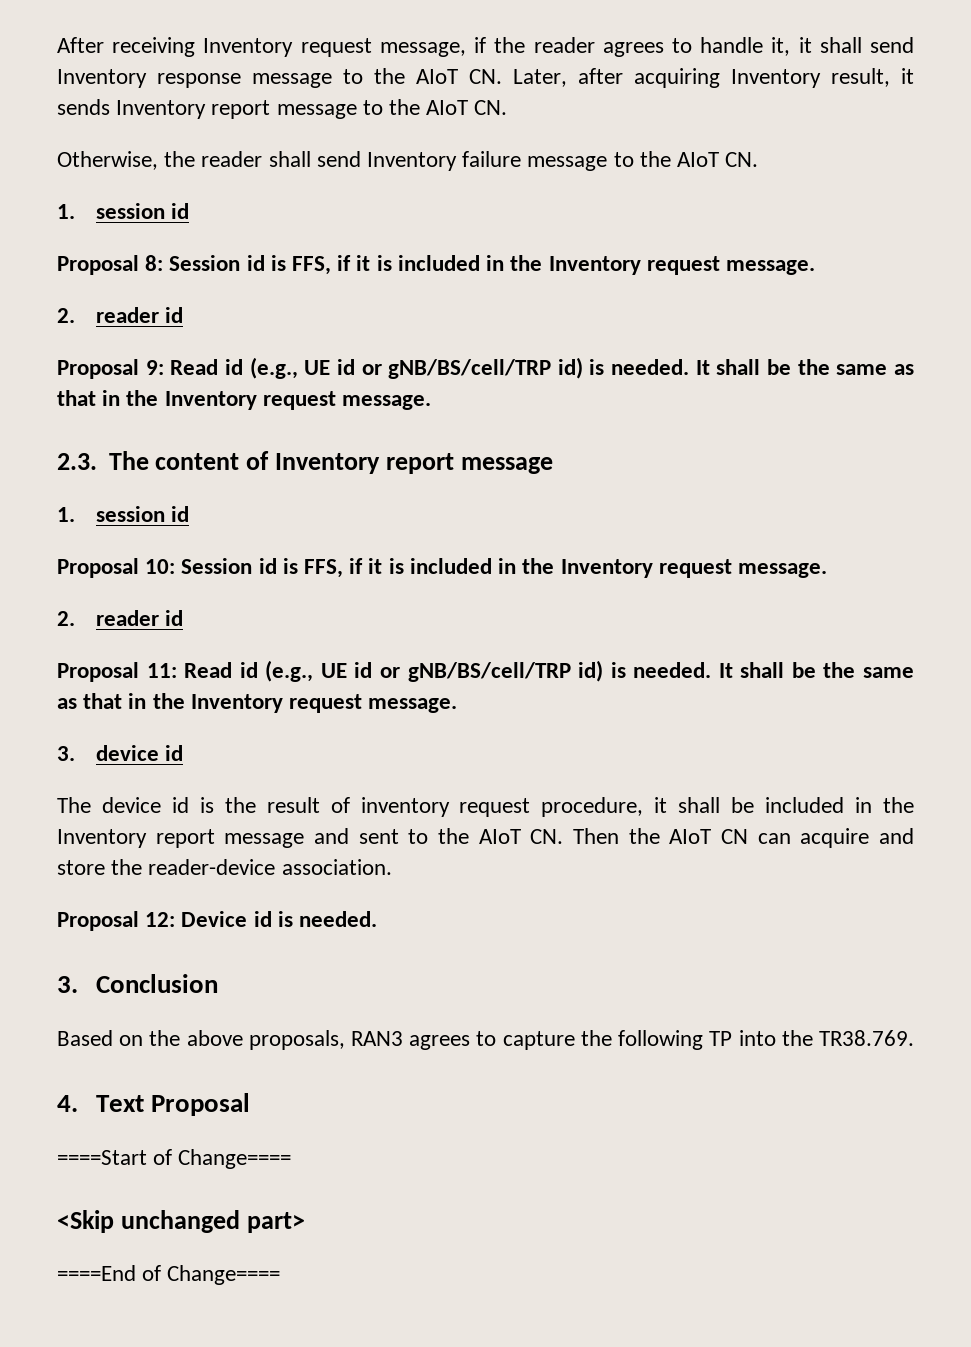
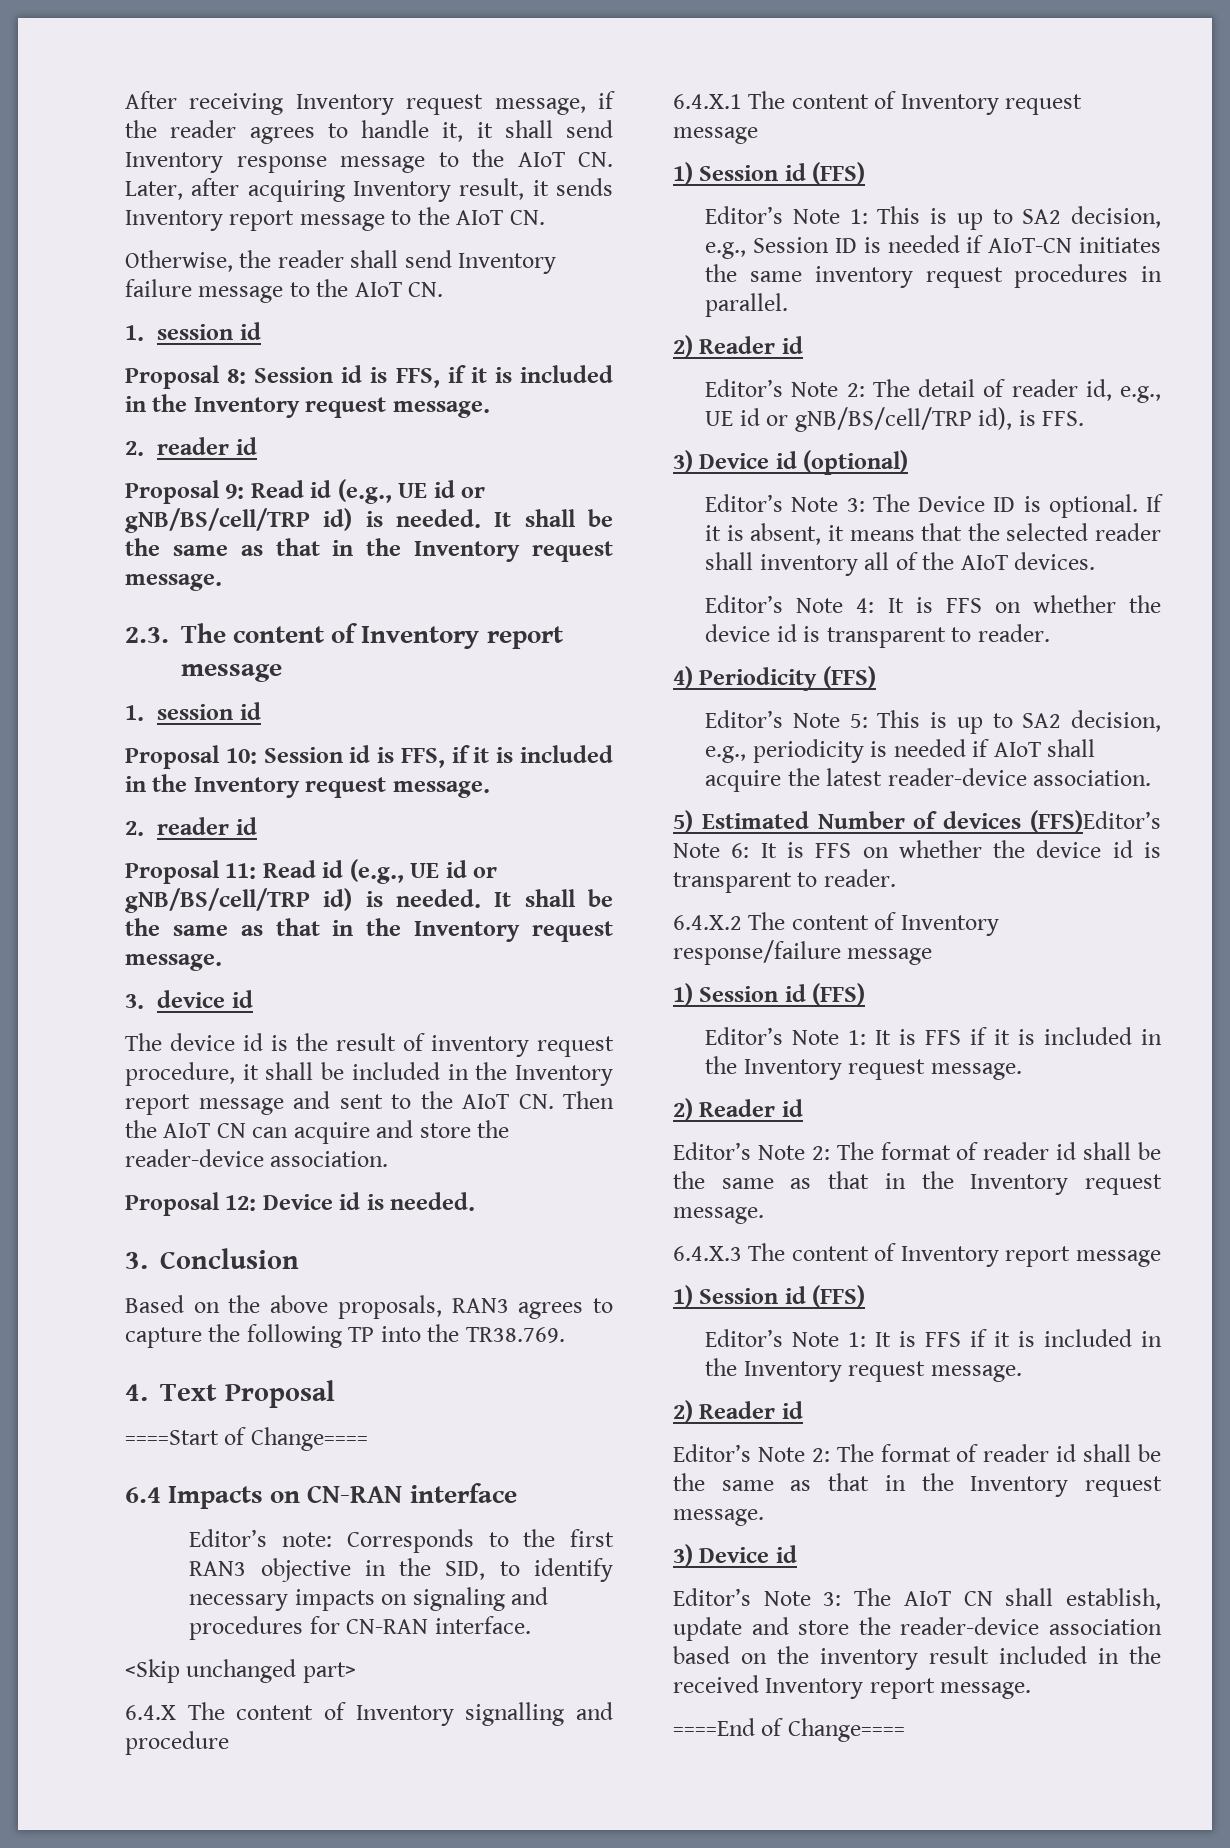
[57,1210,305,1233] <Skip unchanged part> -> [125,1483,517,1509] [189,1529,614,1553] [189,1558,613,1582] [189,1587,549,1611] [189,1616,531,1640] [125,1659,356,1683] [125,1702,613,1726] [125,1731,229,1755] [673,91,1083,115] [673,127,758,144] [673,162,866,185] [705,206,1161,230] [705,235,1161,259] [705,264,1162,288] [705,293,789,317] [673,335,803,358] [705,379,1161,403] [705,407,1085,432] [673,450,909,475] [705,494,1163,518] [705,523,1161,545] [705,552,1096,576] [705,595,1161,613] [705,624,1050,648] [673,666,876,691] [705,710,1161,734] [705,739,1096,763] [705,768,1152,792] [673,810,1161,833] [673,840,1161,858] [673,869,896,893] [673,912,999,936] [673,940,933,965] [673,983,866,1006] [705,1027,1162,1045] [705,1056,1022,1080] [673,1098,803,1121] [673,1142,1161,1160] [673,1171,1162,1195] [673,1207,764,1224] [673,1243,1161,1267] [673,1285,866,1308] [705,1329,1162,1347] [705,1358,1022,1382] [673,1400,803,1423] [673,1444,1161,1462] [673,1473,1162,1497] [673,1509,764,1526] [673,1544,797,1567] [673,1588,1161,1610] [673,1617,1162,1641] [673,1646,1161,1670] [673,1675,1032,1699] 6.4 Impacts on CN-RAN interface // Editor’s note: Corresponds to the first RAN3 objective in the SID, to identify necessary impacts on signaling and procedures for CN-RAN interface. // <Skip unchanged part> // 6.4.X The content of Inventory signalling and procedure // 6.4.X.1 The content of Inventory request message // 1) Session id (FFS) // Editor’s Note 1: This is up to SA2 decision, e.g., Session ID is needed if AIoT-CN initiates the same inventory request procedures in parallel. // 2) Reader id // Editor’s Note 2: The detail of reader id, e.g., UE id or gNB/BS/cell/TRP id), is FFS. // 3) Device id (optional) // Editor’s Note 3: The Device ID is optional. If it is absent, it means that the selected reader shall inventory all of the AIoT devices. // Editor’s Note 4: It is FFS on whether the device id is transparent to reader. // 4) Periodicity (FFS) // Editor’s Note 5: This is up to SA2 decision, e.g., periodicity is needed if AIoT shall acquire the latest reader-device association. // 5) Estimated Number of devices (FFS)Editor’s Note 6: It is FFS on whether the device id is transparent to reader. // 6.4.X.2 The content of Inventory response/failure message // 1) Session id (FFS) // Editor’s Note 1: It is FFS if it is included in the Inventory request message. // 2) Reader id // Editor’s Note 2: The format of reader id shall be the same as that in the Inventory request message. // 6.4.X.3 The content of Inventory report message // 1) Session id (FFS) // Editor’s Note 1: It is FFS if it is included in the Inventory request message. // 2) Reader id // Editor’s Note 2: The format of reader id shall be the same as that in the Inventory request message. // 3) Device id // Editor’s Note 3: The AIoT CN shall establish, update and store the reader-device association based on the inventory result included in the received Inventory report message.

